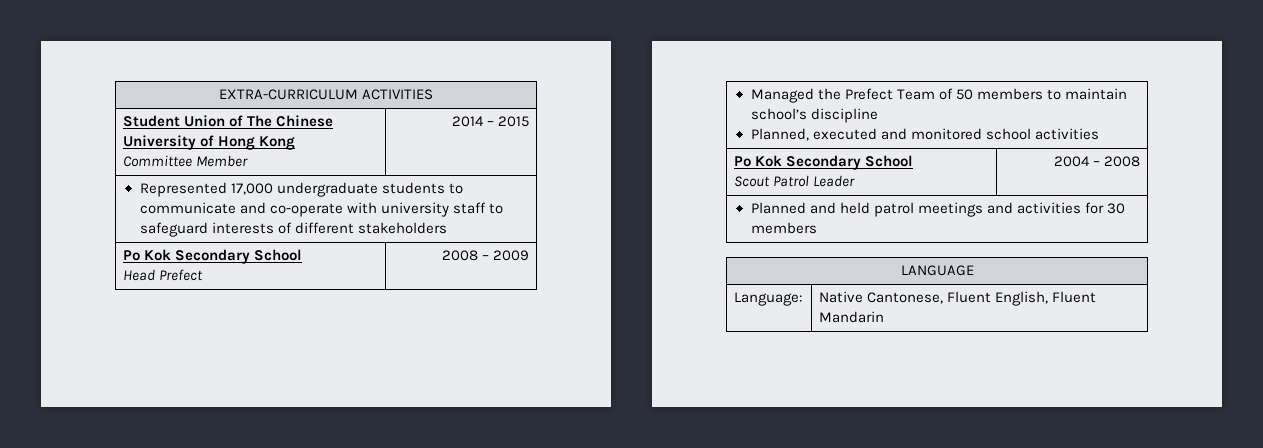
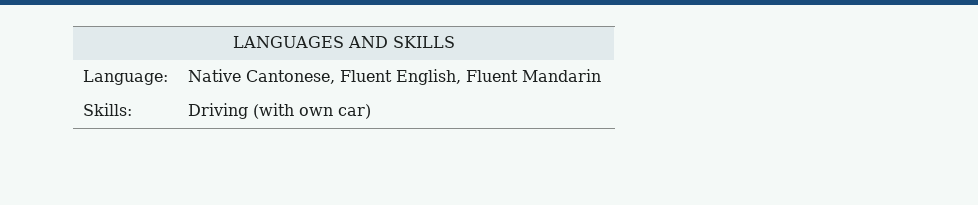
[218,89,434,100] [123,115,334,127] [123,135,296,150] [123,155,249,167] [451,116,529,127] [139,182,463,197] [139,202,503,217] [139,222,447,237] [123,249,303,264] [123,269,204,281] [441,250,529,261] [750,88,1127,103] [750,108,878,123] [750,128,1099,141] [734,155,914,170] [734,175,856,187] [1053,156,1140,167] [750,202,1125,217] [750,222,817,234] [900,265,974,276] EXTRA-CURRICULUM ACTIVITIES // Student Union of The Chinese University of Hong Kong // Committee Member | 2014 – 2015 // Represented 17,000 undergraduate students to communicate and co-operate with university staff to safeguard interests of different stakeholders // Po Kok Secondary School // Head Prefect | 2008 – 2009 // Managed the Prefect Team of 50 members to maintain school’s discipline // Planned, executed and monitored school activities // Po Kok Secondary School // Scout Patrol Leader | 2004 – 2008 // Planned and held patrol meetings and activities for 30 members // LANGUAGE -> [233,36,455,48] LANGUAGES AND SKILLS
(885, 317) none -> [82,103,132,116] [187,103,371,119] // Skills: | Driving (with own car)

